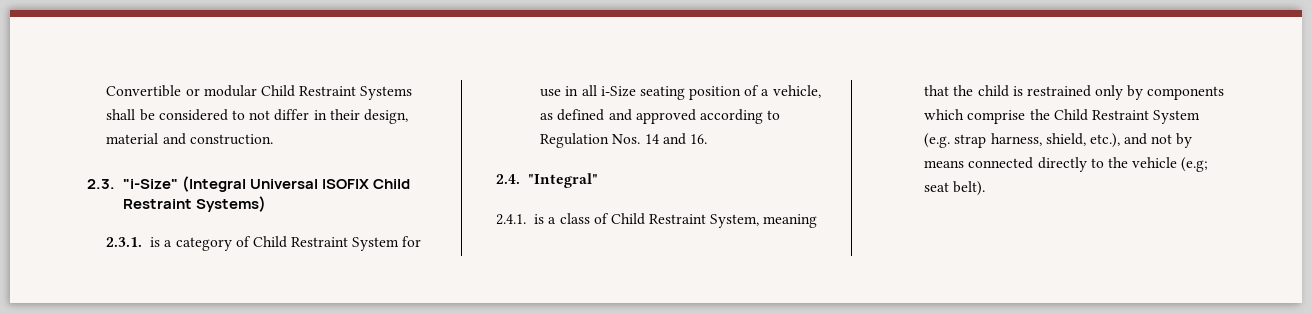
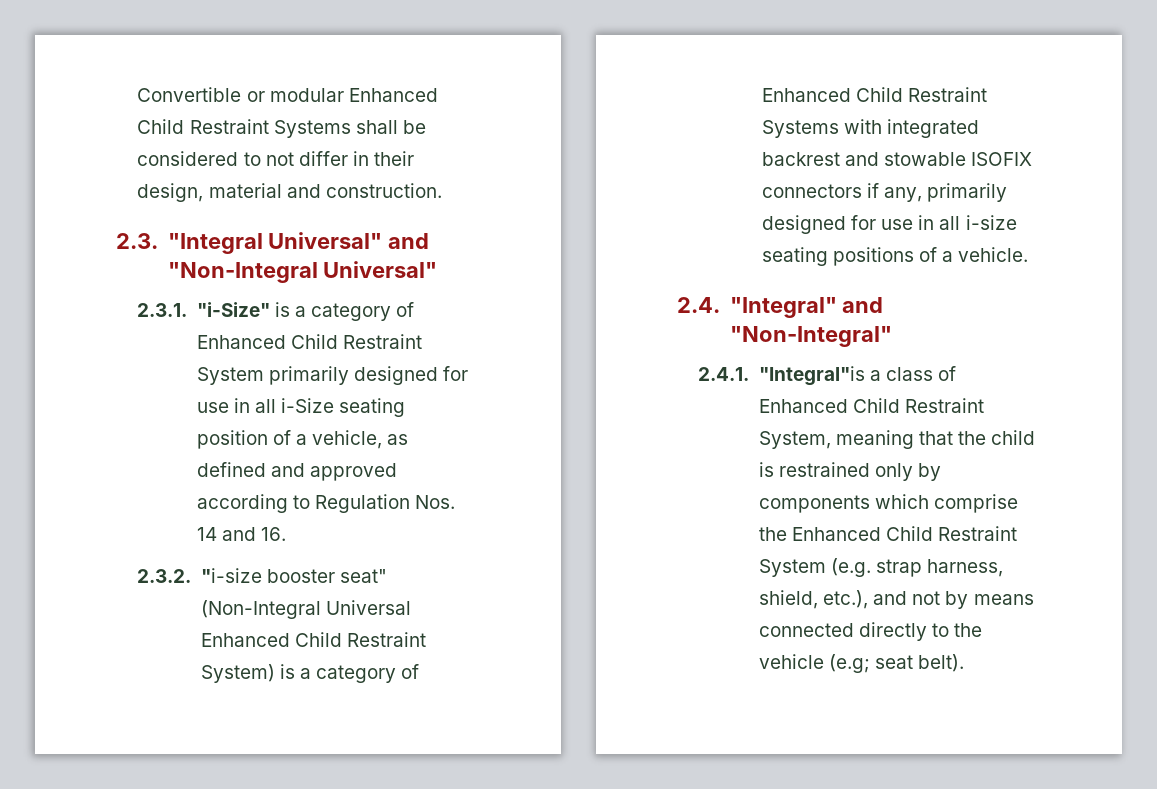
(257, 91) none -> [348,88,438,102] Enhanced
[122,176,410,192] [122,196,266,212] "i-Size" (Integral Universal ISOFIX Child Restraint Systems) -> [167,232,430,254] [167,261,438,283] "Integral Universal" and "Non-Integral Universal"
[150,236,400,251] is a category of Child Restraint System -> [196,302,415,321] [196,334,423,349] [196,366,439,385] "i-Size" is a category of Enhanced Child Restraint System primarily designed
[496,173,599,188] [496,214,545,225] 2.4. "Integral" // 2.4.1. is -> [137,568,388,583] [200,600,412,619] [200,632,427,647] [200,664,420,683] [761,87,988,102] [761,119,980,138] [761,152,1033,166] [761,183,1008,202] [761,215,1017,234] [761,247,1029,266] [677,297,884,318] [729,326,892,347] [698,366,865,386] 2.3.2. "i-size booster seat" (Non-Integral Universal Enhanced Child Restraint System) is a category of Enhanced Child Restraint Systems with integrated backrest and stowable ISOFIX connectors if any, primarily designed for use in all i-size seating positions of a vehicle. // 2.4. "Integral" and "Non-Integral" // 2.4.1. "Integral"is
(609, 218) none -> [758,399,848,413] Enhanced
(1050, 114) none -> [792,527,882,541] Enhanced

